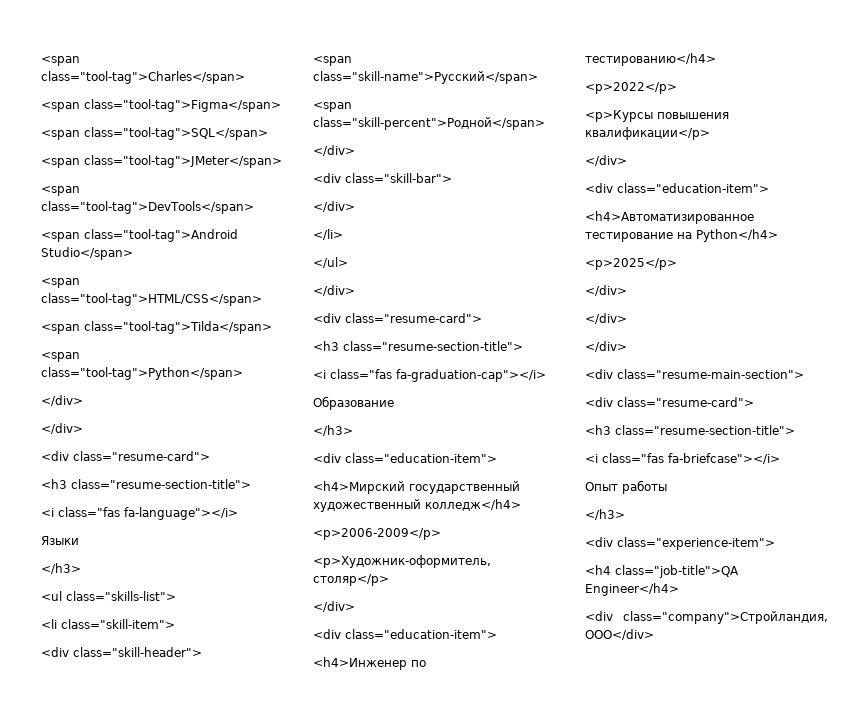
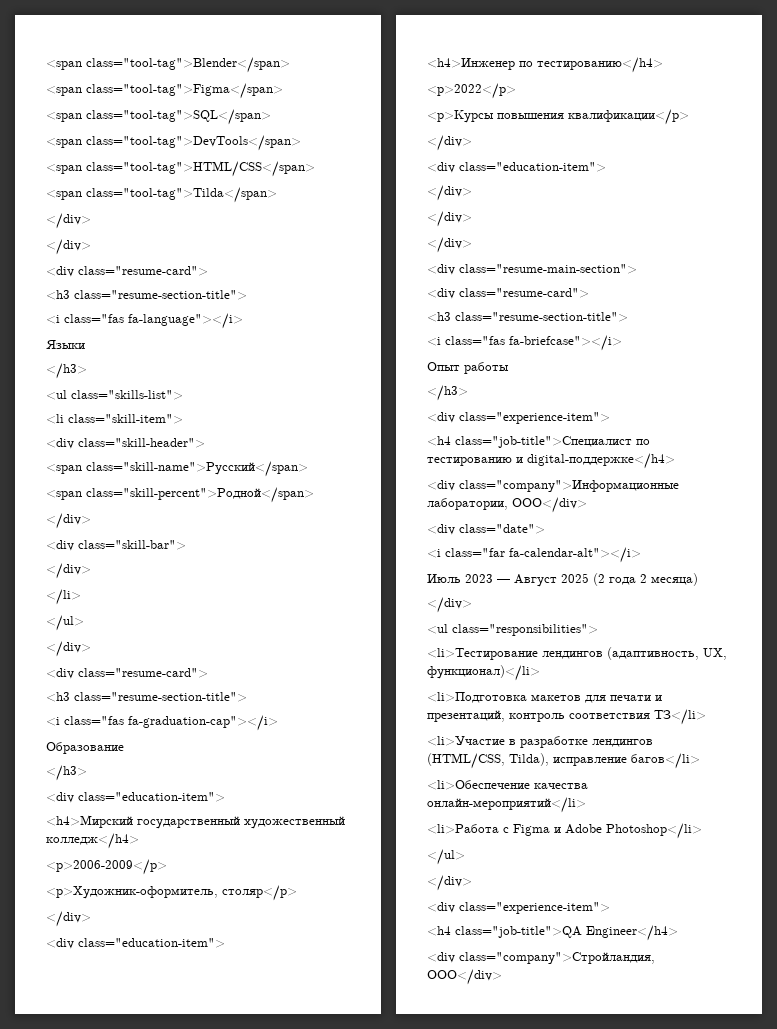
[41,56,80,66] [41,71,245,84] <span class="tool-tag">Charles</span> -> [46,57,290,73] <span class="tool-tag">Blender</span>
[41,155,282,168] // <span class="tool-tag">JMeter</span> -> (271, 117) none
[41,229,238,242] [41,247,133,260] // <span class="tool-tag">Android Studio</span> -> (301, 143) none
[41,352,80,362] [41,367,243,380] // <span class="tool-tag">Python</span> -> (277, 195) none
[585,211,754,224] [585,229,778,242] [585,258,677,270] // <h4>Автоматизированное тестирование на Python</h4> // <p>2025</p> -> (606, 167) none
(775, 543) none -> [427,436,650,448] [427,453,675,469] [427,480,679,492] [427,497,587,513] [427,524,545,535] [427,547,641,563] [427,573,698,587] [427,597,472,613] [427,624,598,636] [427,647,727,660] [427,665,540,681] [427,692,662,703] [427,709,706,725] [427,736,653,748] [427,753,700,769] [427,780,588,790] [427,797,586,813] [427,823,702,839] [427,849,465,865] [427,875,472,891] [427,902,610,914] // <h4 class="job-title">Специалист по тестированию и digital-поддержке</h4> // <div class="company">Информационные лаборатории, ООО</div> // <div class="date"> // <i class="far fa-calendar-alt"></i> // Июль 2023 — Август 2025 (2 года 2 месяца) // </div> // <ul class="responsibilities"> // <li>Тестирование лендингов (адаптивность, UX, функционал)</li> // <li>Подготовка макетов для печати и презентаций, контроль соответствия ТЗ</li> // <li>Участие в разработке лендингов (HTML/CSS, Tilda), исправление багов</li> // <li>Обеспечение качества онлайн-мероприятий</li> // <li>Работа с Figma и Adobe Photoshop</li> // </ul> // </div> // <div class="experience-item">

